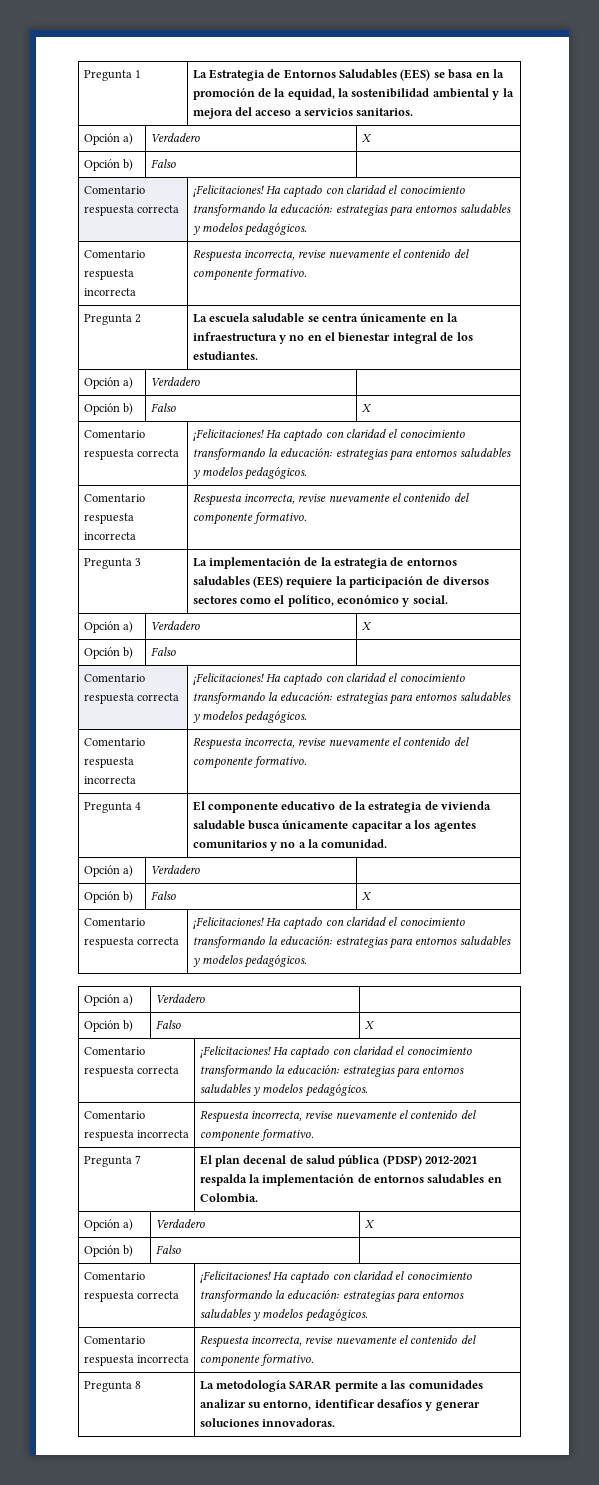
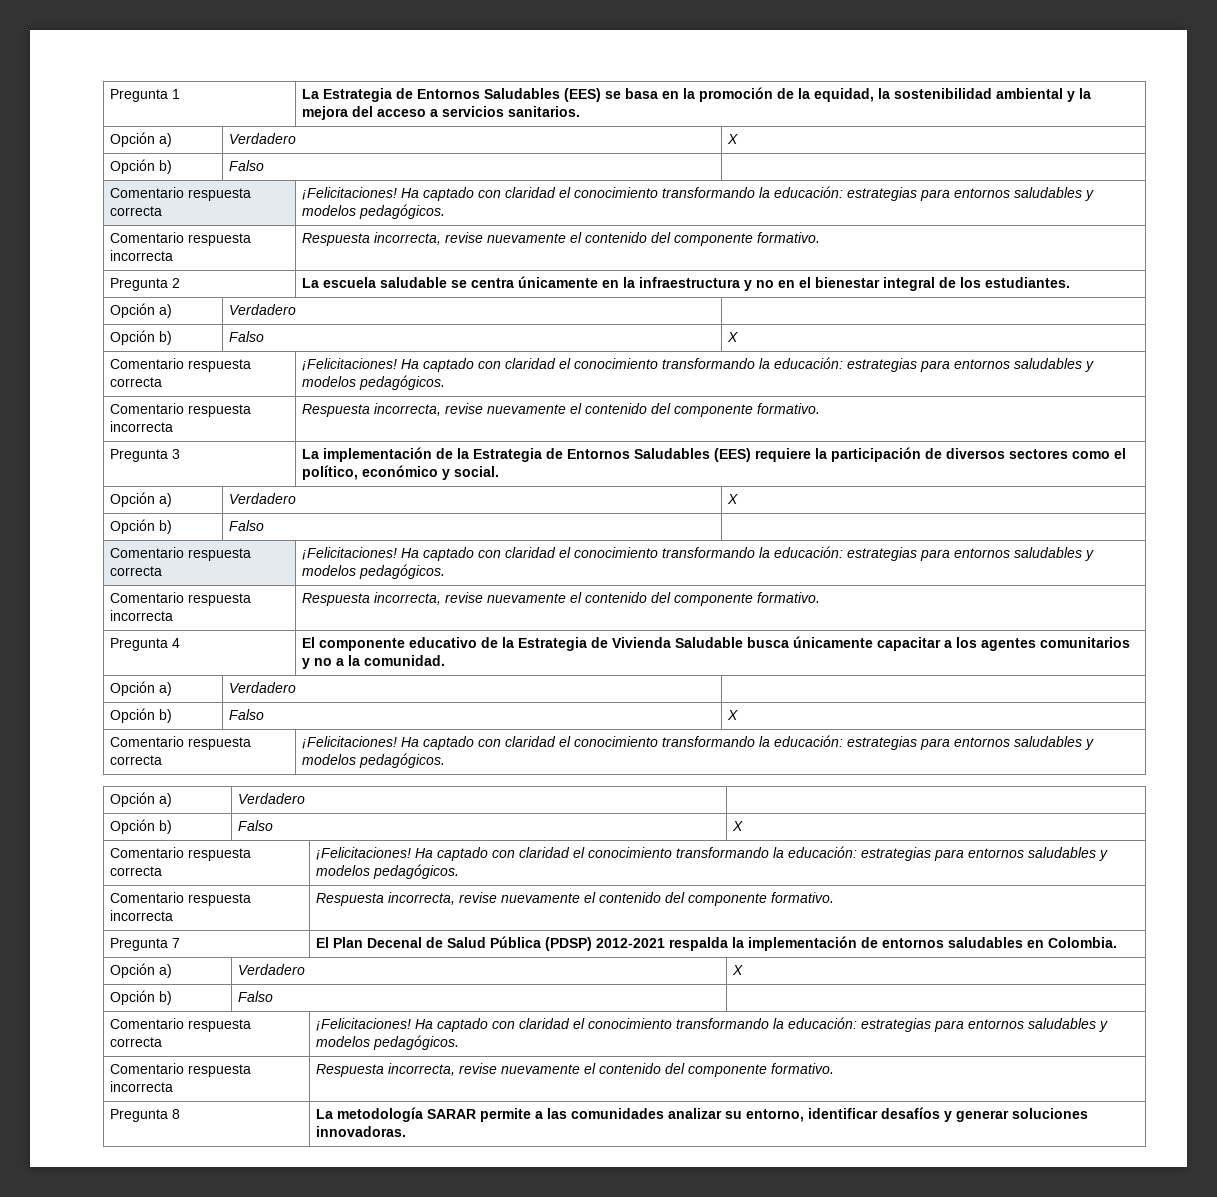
[334,557,457,569] [192,576,250,586] estrategia de entornos saludables -> [473,448,711,462] Estrategia de Entornos Saludables
[368,801,492,813] [192,820,245,830] estrategia de vivienda saludable -> [518,637,744,651] Estrategia de Vivienda Saludable
[214,1155,381,1167] plan decenal de salud pública -> [333,936,542,948] Plan Decenal de Salud Pública

